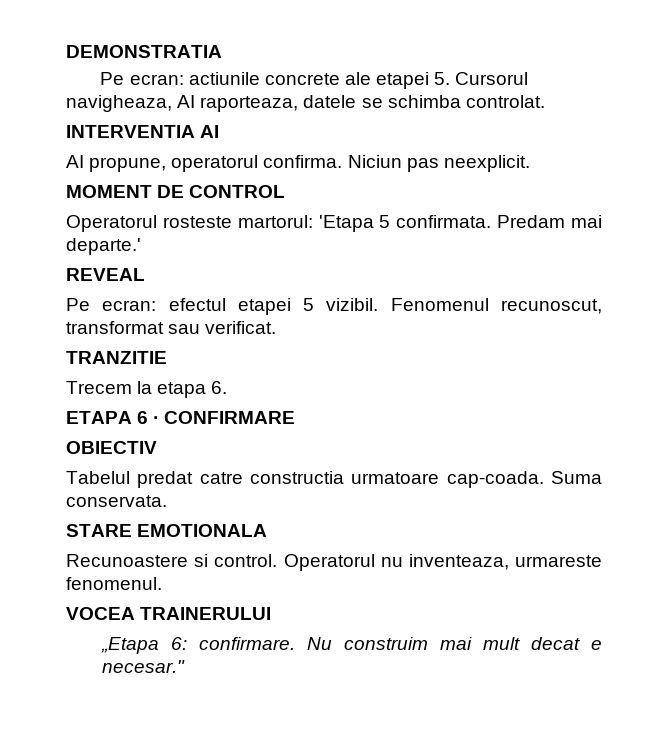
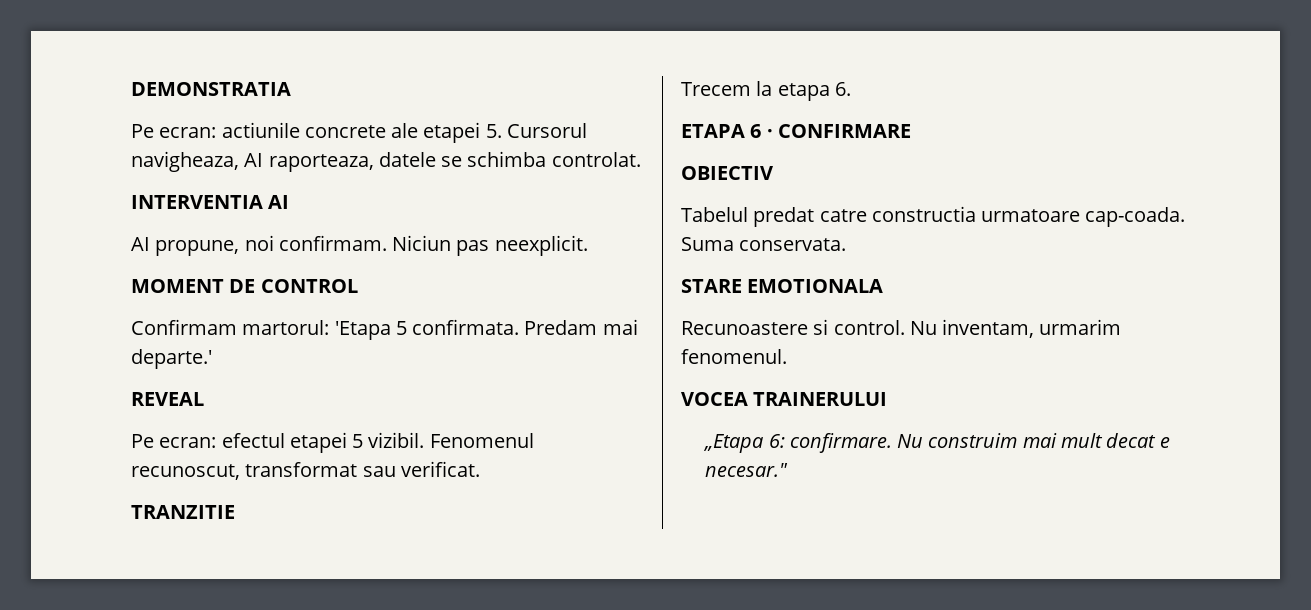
[171,155,343,172] operatorul confirma. -> [244,235,387,251] noi confirmam.
[66,215,232,232] Operatorul rosteste -> [131,319,237,335] Confirmam
[283,554,603,571] Operatorul nu inventeaza, urmareste -> [909,319,1122,338] Nu inventam, urmarim

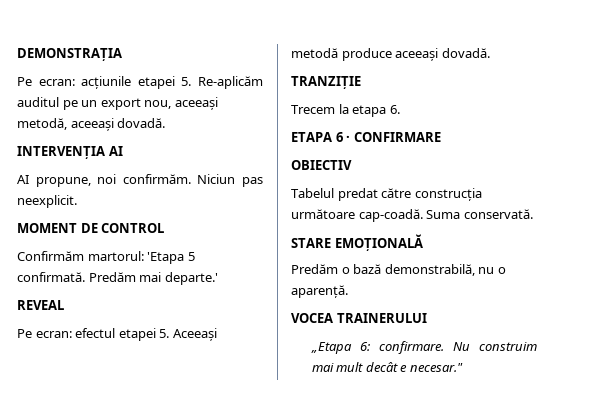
[131,82,291,96] [131,122,587,143] [131,151,641,172] [131,195,263,209] DEMONSTRATIA // Pe ecran: actiunile concrete ale etapei 5. Cursorul navigheaza, AI raporteaza, datele se schimba controlat. // INTERVENTIA -> [17,48,122,61] [17,76,263,89] [17,97,218,110] [17,118,166,131] [17,146,105,159] DEMONSTRAȚIA // Pe ecran: acțiunile etapei 5. Re-aplicăm auditul pe un export nou, aceeași metodă, aceeași dovadă. // INTERVENȚIA
[278,235,387,251] confirmam. -> [122,174,191,184] confirmăm.
[131,319,237,335] Confirmam -> [17,251,84,261] Confirmăm
[412,319,598,335] confirmata. Predam -> [17,272,136,282] confirmată. Predăm
[352,432,534,448] [131,461,480,480] [131,505,235,519] 5 vizibil. Fenomenul recunoscut, transformat sau verificat. // TRANZITIE -> [159,328,217,341] [291,48,490,61] [291,76,361,89] 5. Aceeași metodă produce aceeași dovadă. // TRANZIȚIE
[819,206,1186,227] [681,237,847,251] [681,279,884,293] [681,319,1122,338] [681,349,787,364] catre constructia urmatoare cap-coada. Suma conservata. // STARE EMOTIONALA // Recunoastere si control. Nu inventam, urmarim fenomenul. -> [381,188,482,201] [291,209,533,222] [291,234,423,251] [291,264,506,276] [291,285,348,298] către construcția următoare cap-coadă. Suma conservată. // STARE EMOȚIONALĂ // Predăm o bază demonstrabilă, nu o aparență.
[1106,433,1157,448] decat -> [365,362,398,372] decât

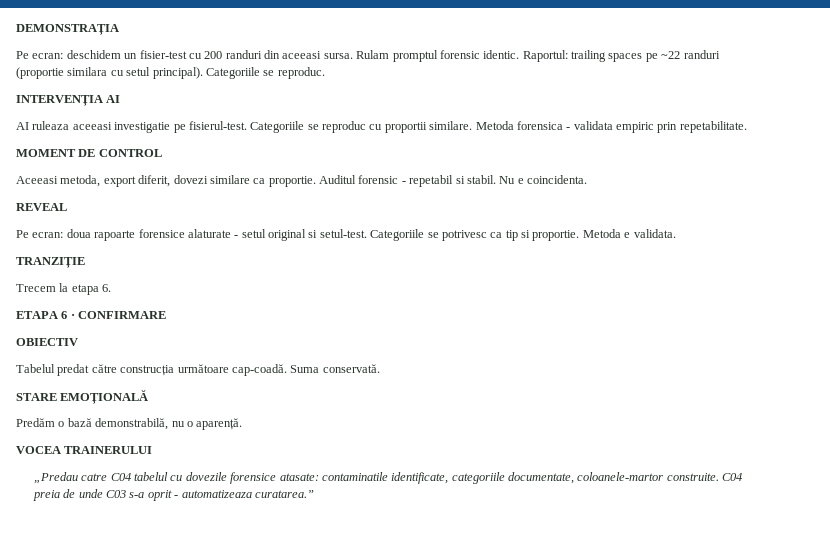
[81,76,263,89] [17,97,218,110] [17,118,166,131] [17,146,123,159] [17,174,263,187] [17,195,77,208] [17,223,165,233] [17,251,195,264] [17,272,218,285] [17,300,64,310] [17,328,217,341] [291,48,490,61] acțiunile etapei 5. Re-aplicăm auditul pe un export nou, aceeași metodă, aceeași dovadă. // INTERVENȚIA AI // AI propune, noi confirmăm. Niciun pas neexplicit. // MOMENT DE CONTROL // Confirmăm martorul: 'Etapa 5 confirmată. Predăm mai departe.' // REVEAL // Pe ecran: efectul etapei 5. Aceeași metodă produce aceeași dovadă. -> [66,50,720,62] [16,67,325,79] [16,95,121,106] [16,121,747,133] [16,149,162,157] [16,175,587,187] [16,203,67,211] [16,229,676,241] deschidem un fisier-test cu 200 randuri din aceeasi sursa. Rulam promptul forensic identic. Raportul: trailing spaces pe ~22 randuri (proportie similara cu setul principal). Categoriile se reproduc. // INTERVENȚIA AI // AI ruleaza aceeasi investigatie pe fisierul-test. Categoriile se reproduc cu proportii similare. Metoda forensica - validata empiric prin repetabilitate. // MOMENT DE CONTROL // Aceeasi metoda, export diferit, dovezi similare ca proportie. Auditul forensic - repetabil si stabil. Nu e coincidenta. // REVEAL // Pe ecran: doua rapoarte forensice alaturate - setul original si setul-test. Categoriile se potrivesc ca tip si proportie. Metoda e validata.
[310,341,537,354] [311,362,463,372] „Etapa 6: confirmare. Nu construim mai mult decât e necesar." -> [33,472,743,484] [32,489,314,501] „Predau catre C04 tabelul cu dovezile forensice atasate: contaminatile identificate, categoriile documentate, coloanele-martor construite. C04 preia de unde C03 s-a oprit - automatizeaza curatarea.”

